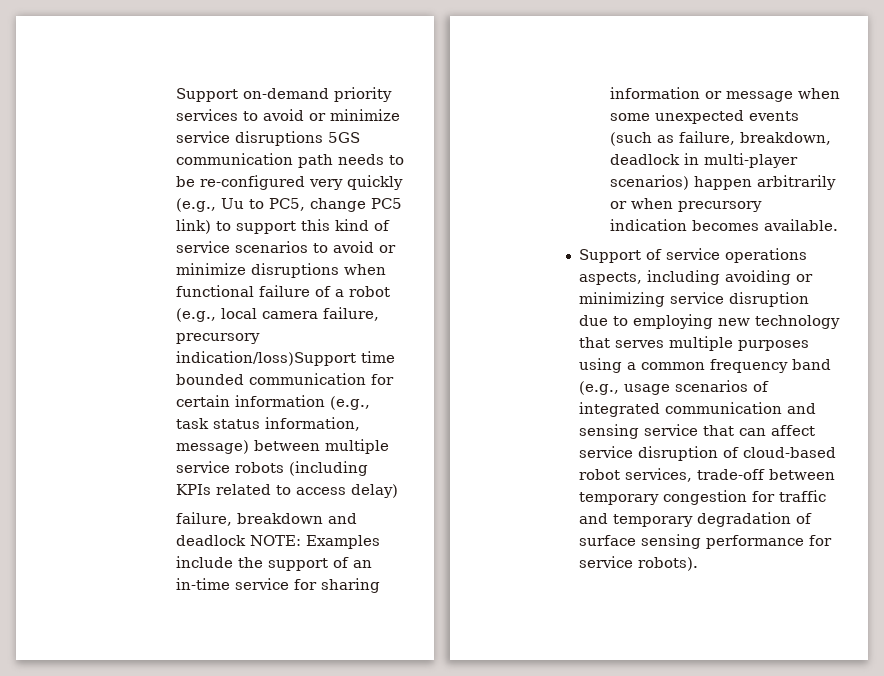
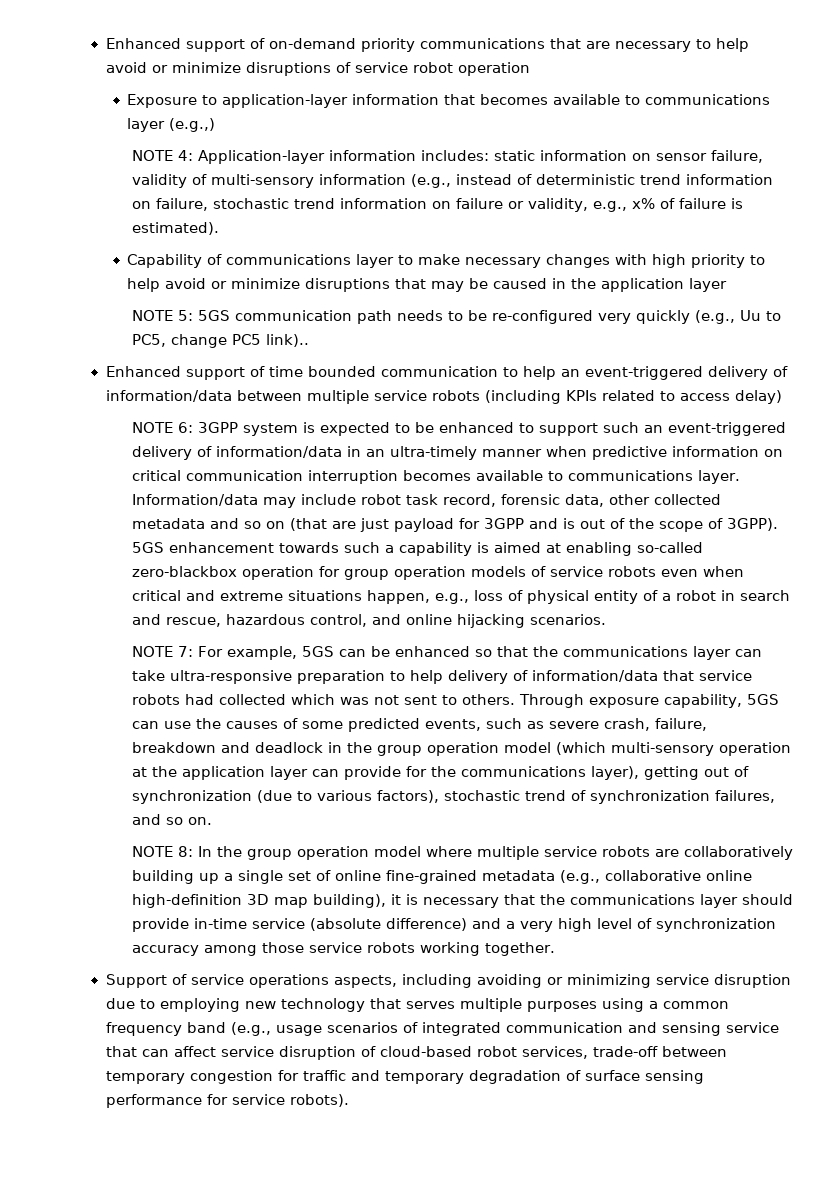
[175,87,392,102] [175,109,400,121] [175,131,323,146] Support on-demand priority services to avoid or minimize service disruptions -> [105,38,749,52] [105,62,530,76] [127,94,771,108] [127,118,216,132] [132,150,764,164] [132,174,774,188] [132,198,744,212] [132,222,220,235] [127,254,766,268] [127,278,728,292] [132,310,194,321] Enhanced support of on-demand priority communications that are necessary to help avoid or minimize disruptions of service robot operation // Exposure to application-layer information that becomes available to communications layer (e.g.,) // NOTE 4: Application-layer information includes: static information on sensor failure, validity of multi-sensory information (e.g., instead of deterministic trend information on failure, stochastic trend information on failure or validity, e.g., x% of failure is estimated). // Capability of communications layer to make necessary changes with high priority to help avoid or minimize disruptions that may be caused in the application layer // NOTE 5:
[175,219,390,234] [175,241,396,253] [175,263,386,278] [175,285,390,297] [175,307,379,322] [175,333,260,344] [175,351,395,366] [175,373,394,385] [175,395,370,410] [175,417,360,431] [175,440,249,454] link) to support this kind of service scenarios to avoid or minimize disruptions when functional failure of a robot (e.g., local camera failure, precursory indication/loss)Support time bounded communication for certain information (e.g., task status information, message) -> [266,334,310,347] [105,366,788,380] [105,390,232,402] link).. // Enhanced support of time bounded communication to help an event-triggered delivery of information/data
[175,512,357,526] [175,535,380,549] [175,556,372,571] [175,578,380,593] [609,87,840,102] [609,110,799,124] [609,131,831,146] [609,153,798,168] [609,175,836,190] [609,198,762,212] [609,219,838,231] failure, breakdown and deadlock NOTE: Examples include the support of an in-time service for sharing information or message when some unexpected events (such as failure, breakdown, deadlock in multi-player scenarios) happen arbitrarily or when precursory indication becomes available. -> [132,422,787,436] [132,446,784,460] [132,470,741,484] [132,494,722,508] [132,518,779,532] [132,542,704,556] [132,566,745,580] [132,590,791,604] [132,614,607,628] [132,646,763,660] [132,670,753,684] [132,694,780,708] [132,718,708,732] [132,742,792,756] [132,766,750,780] [132,790,776,804] [132,814,213,825] [132,846,794,860] [132,870,753,884] [132,894,794,908] [132,918,777,932] [132,942,556,956] NOTE 6: 3GPP system is expected to be enhanced to support such an event-triggered delivery of information/data in an ultra-timely manner when predictive information on critical communication interruption becomes available to communications layer. Information/data may include robot task record, forensic data, other collected metadata and so on (that are just payload for 3GPP and is out of the scope of 3GPP). 5GS enhancement towards such a capability is aimed at enabling so-called zero-blackbox operation for group operation models of service robots even when critical and extreme situations happen, e.g., loss of physical entity of a robot in search and rescue, hazardous control, and online hijacking scenarios. // NOTE 7: For example, 5GS can be enhanced so that the communications layer can take ultra-responsive preparation to help delivery of information/data that service robots had collected which was not sent to others. Through exposure capability, 5GS can use the causes of some predicted events, such as severe crash, failure, breakdown and deadlock in the group operation model (which multi-sensory operation at the application layer can provide for the communications layer), getting out of synchronization (due to various factors), stochastic trend of synchronization failures, and so on. // NOTE 8: In the group operation model where multiple service robots are collaboratively building up a single set of online fine-grained metadata (e.g., collaborative online high-definition 3D map building), it is necessary that the communications layer should provide in-time service (absolute difference) and a very high level of synchronization accuracy among those service robots working together.

